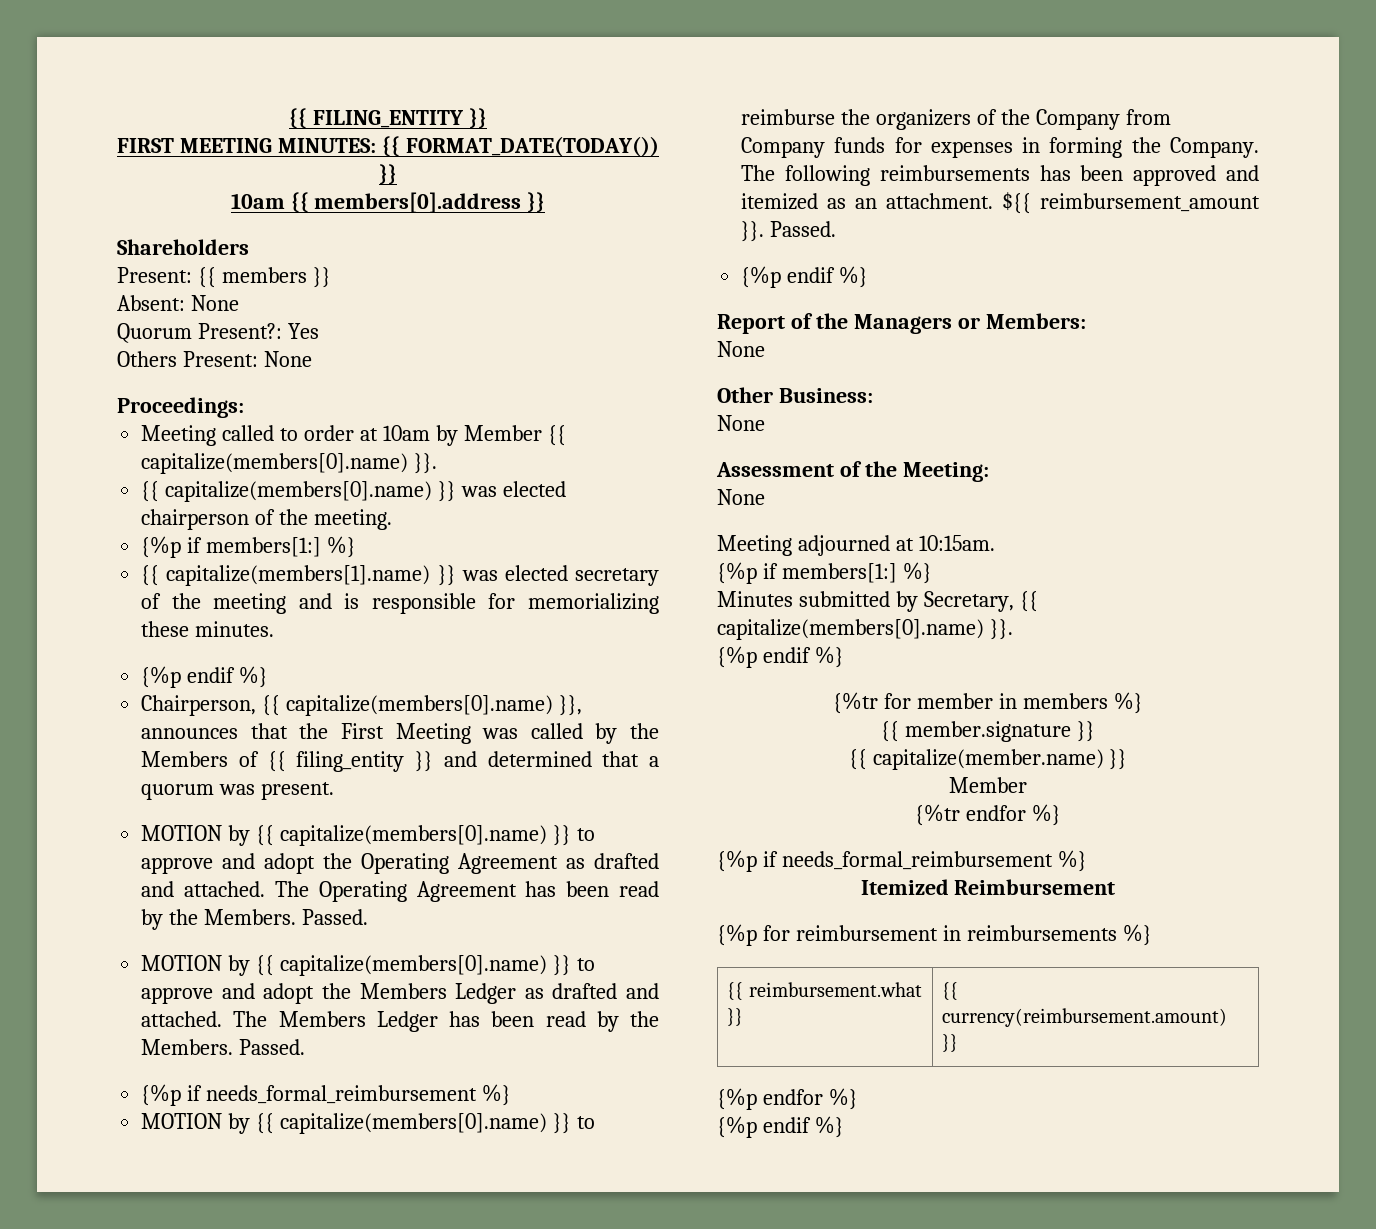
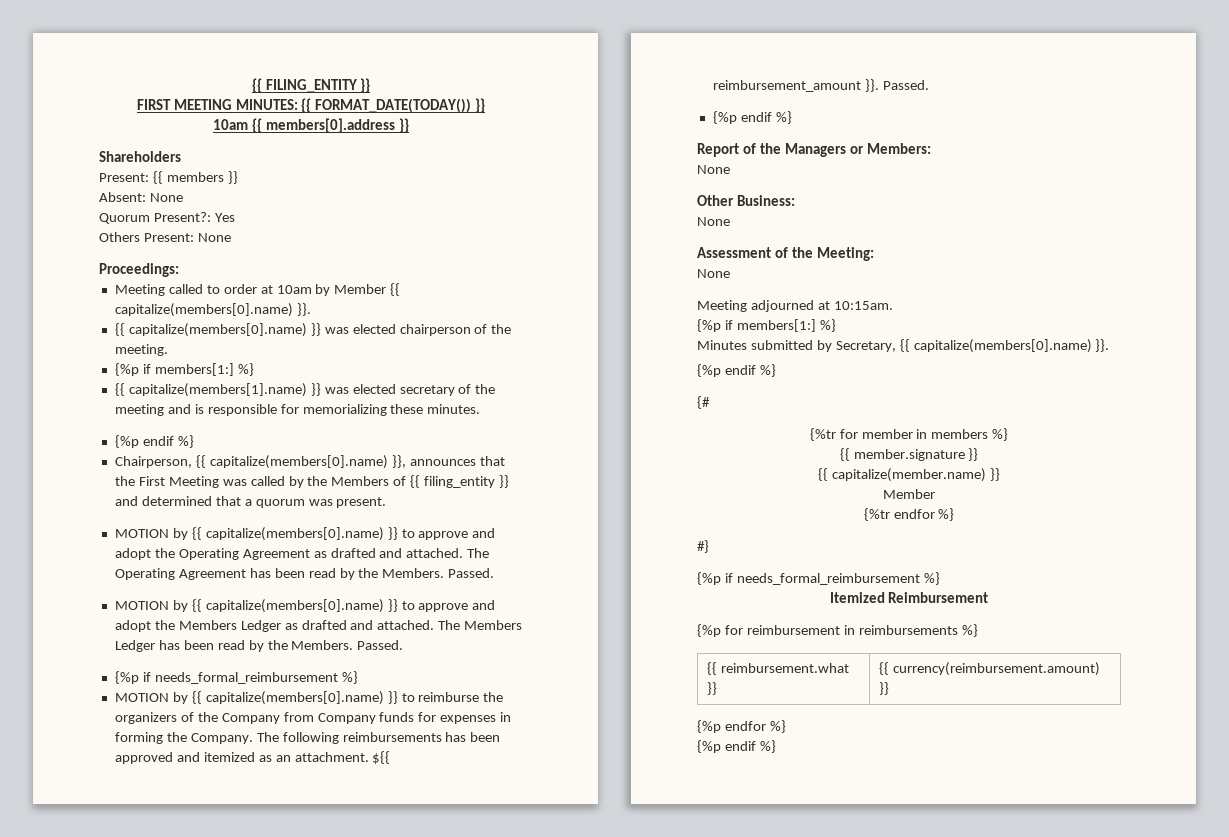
(844, 657) none -> [697,396,710,409] // {#
(1061, 815) none -> [697,540,709,553] // #}

